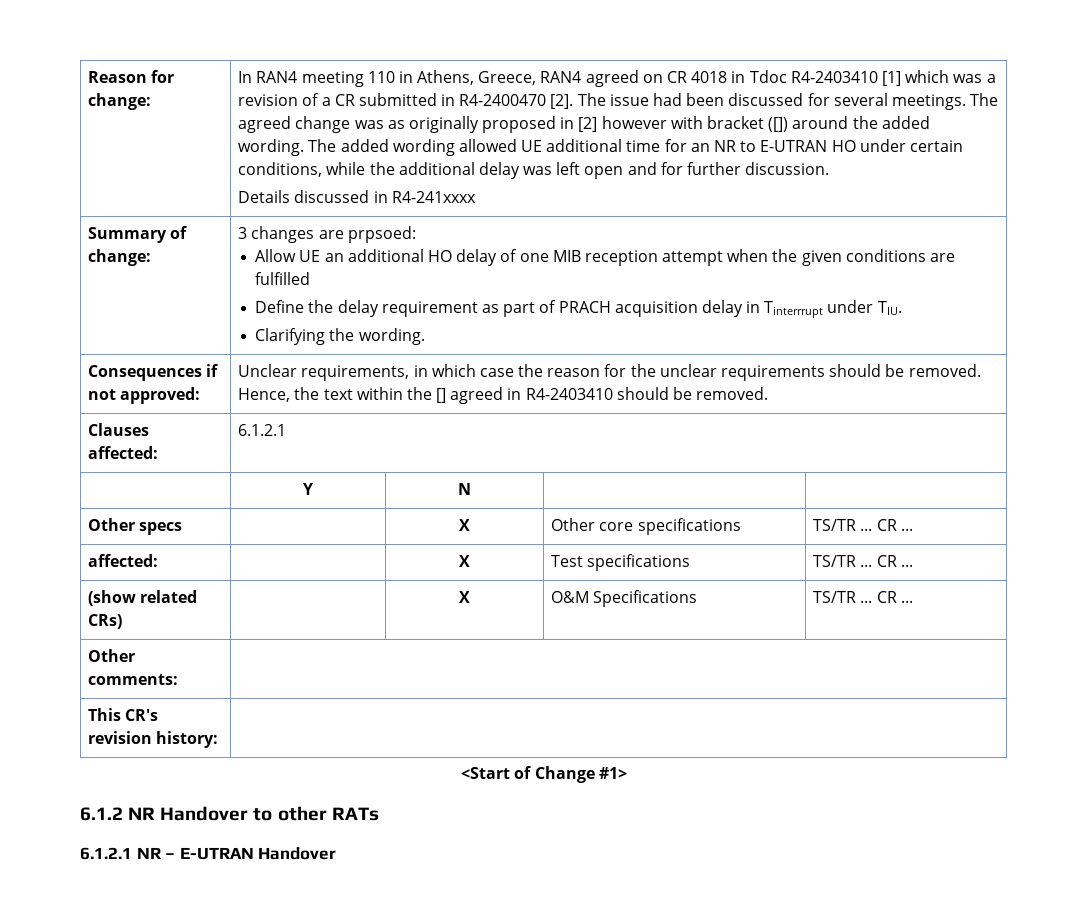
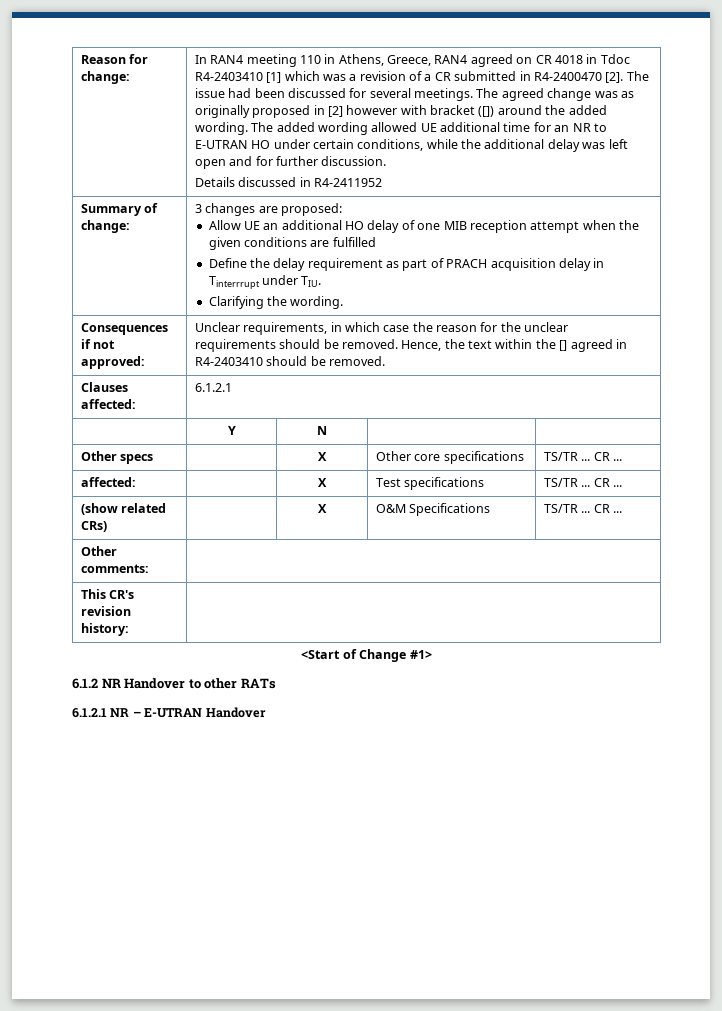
[391,191,476,203] R4-241xxxx -> [313,178,382,187] R4-2411952
[347,226,416,243] prpsoed: -> [280,203,342,216] proposed:

